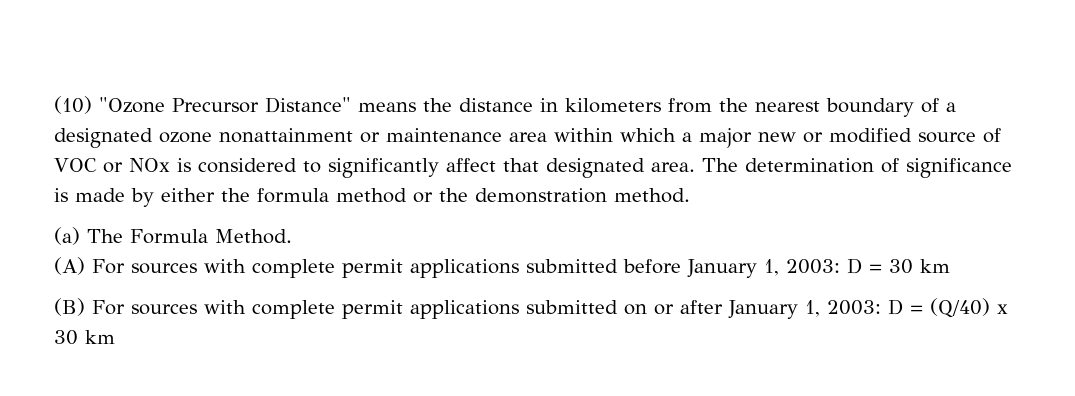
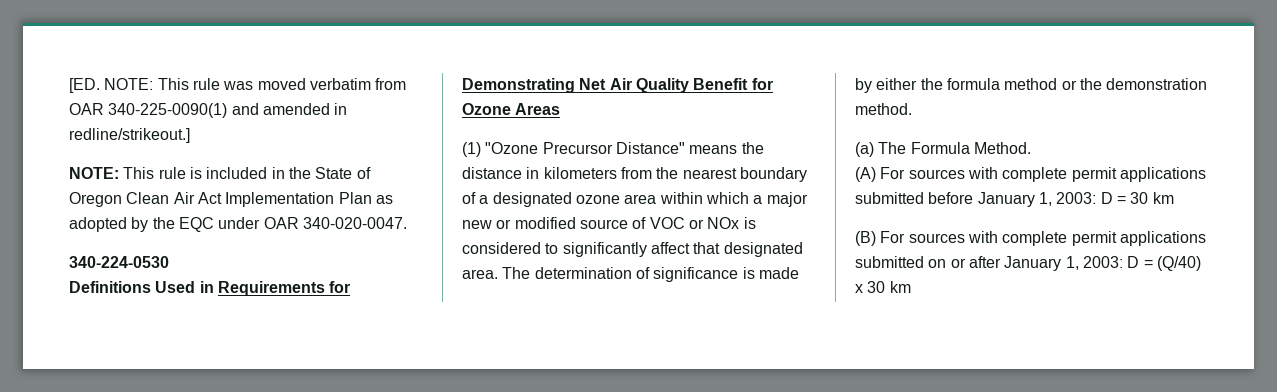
[54,96,92,114] (10) -> [69,78,407,93] [69,103,348,118] [69,128,190,143] [69,167,371,179] [69,192,393,207] [69,217,407,232] [69,256,169,268] [69,281,351,296] [462,78,773,93] [462,103,561,115] [462,142,481,157] [ED. NOTE: This rule was moved verbatim from OAR 340-225-0090(1) and amended in redline/strikeout.] // NOTE: This rule is included in the State of Oregon Clean Air Act Implementation Plan as adopted by the EQC under OAR 340-020-0047. // 340-224-0530 // Definitions Used in Requirements for Demonstrating Net Air Quality Benefit for Ozone Areas // (1)
[219,128,502,143] nonattainment or maintenance -> (620, 199) none

